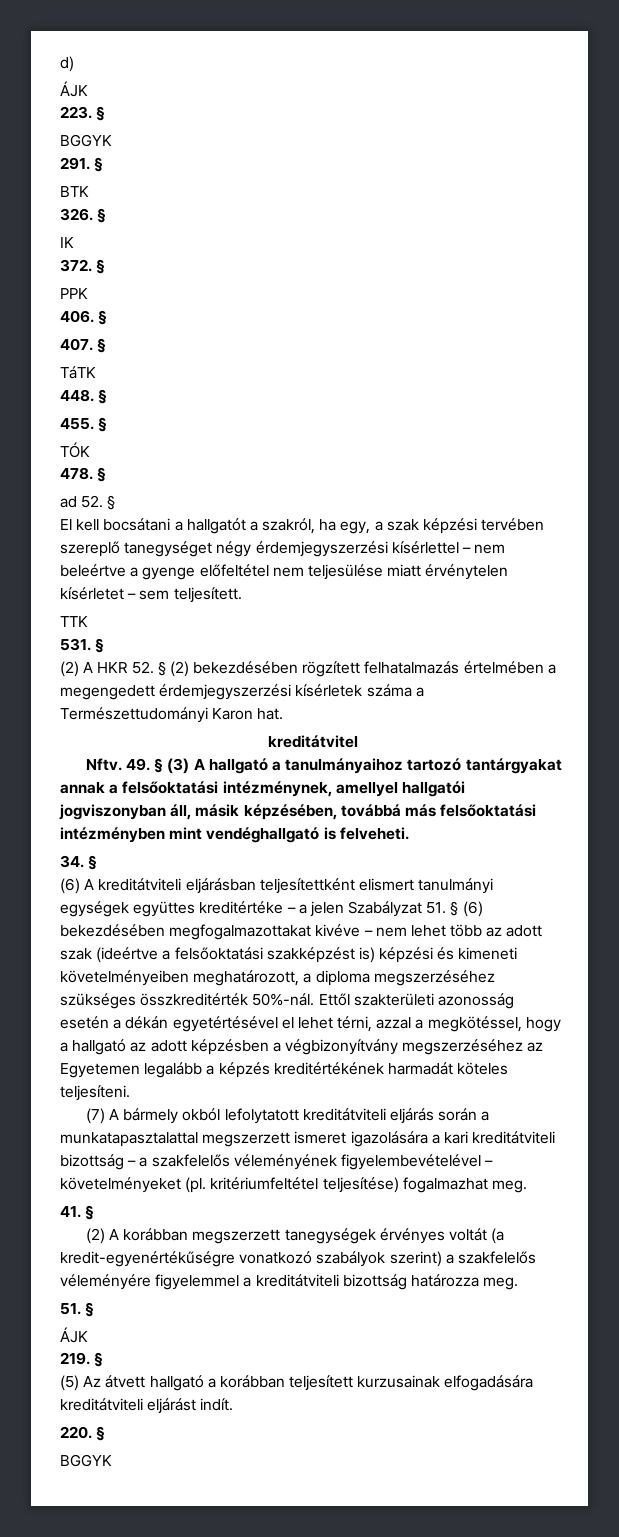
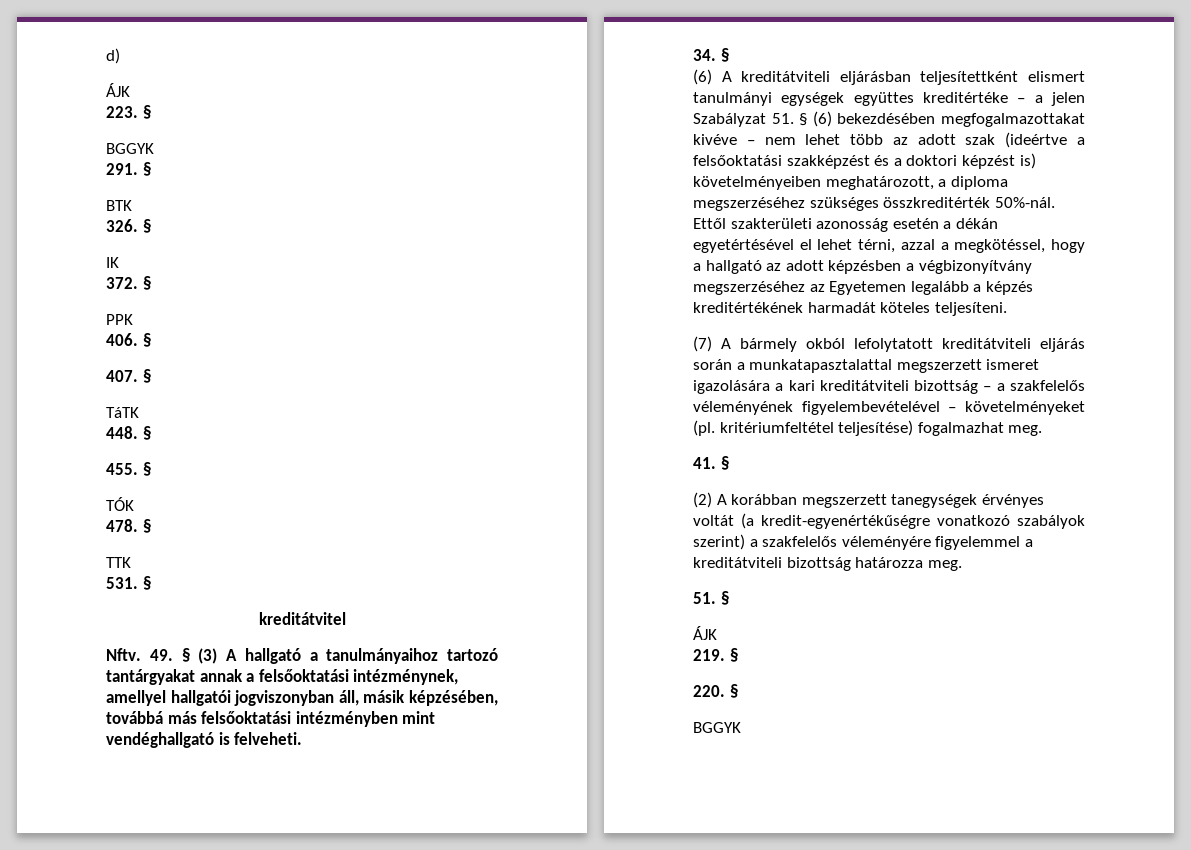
[60,495,116,510] [60,518,545,534] [60,541,506,557] [60,564,509,580] [60,587,242,603] [60,616,88,627] [60,638,105,653] [60,661,556,677] [60,684,424,700] [60,707,284,723] ad 52. § // El kell bocsátani a hallgatót a szakról, ha egy, a szak képzési tervében szereplő tanegységet négy érdemjegyszerzési kísérlettel – nem beleértve a gyenge előfeltétel nem teljesülése miatt érvénytelen kísérletet – sem teljesített. // TTK // 531. § // (2) A HKR 52. § (2) bekezdésében rögzített felhatalmazás értelmében a megengedett érdemjegyszerzési kísérletek száma a Természettudományi Karon hat. -> [106,557,131,568] [106,576,151,590] TTK // 531. §
[358,947,518,963] is) képzési és kimeneti -> [874,153,1036,169] és a doktori képzést is)
[60,1375,534,1391] [60,1398,234,1414] // (5) Az átvett hallgató a korábban teljesített kurzusainak elfogadására kreditátviteli eljárást indít. -> (738, 655) none

